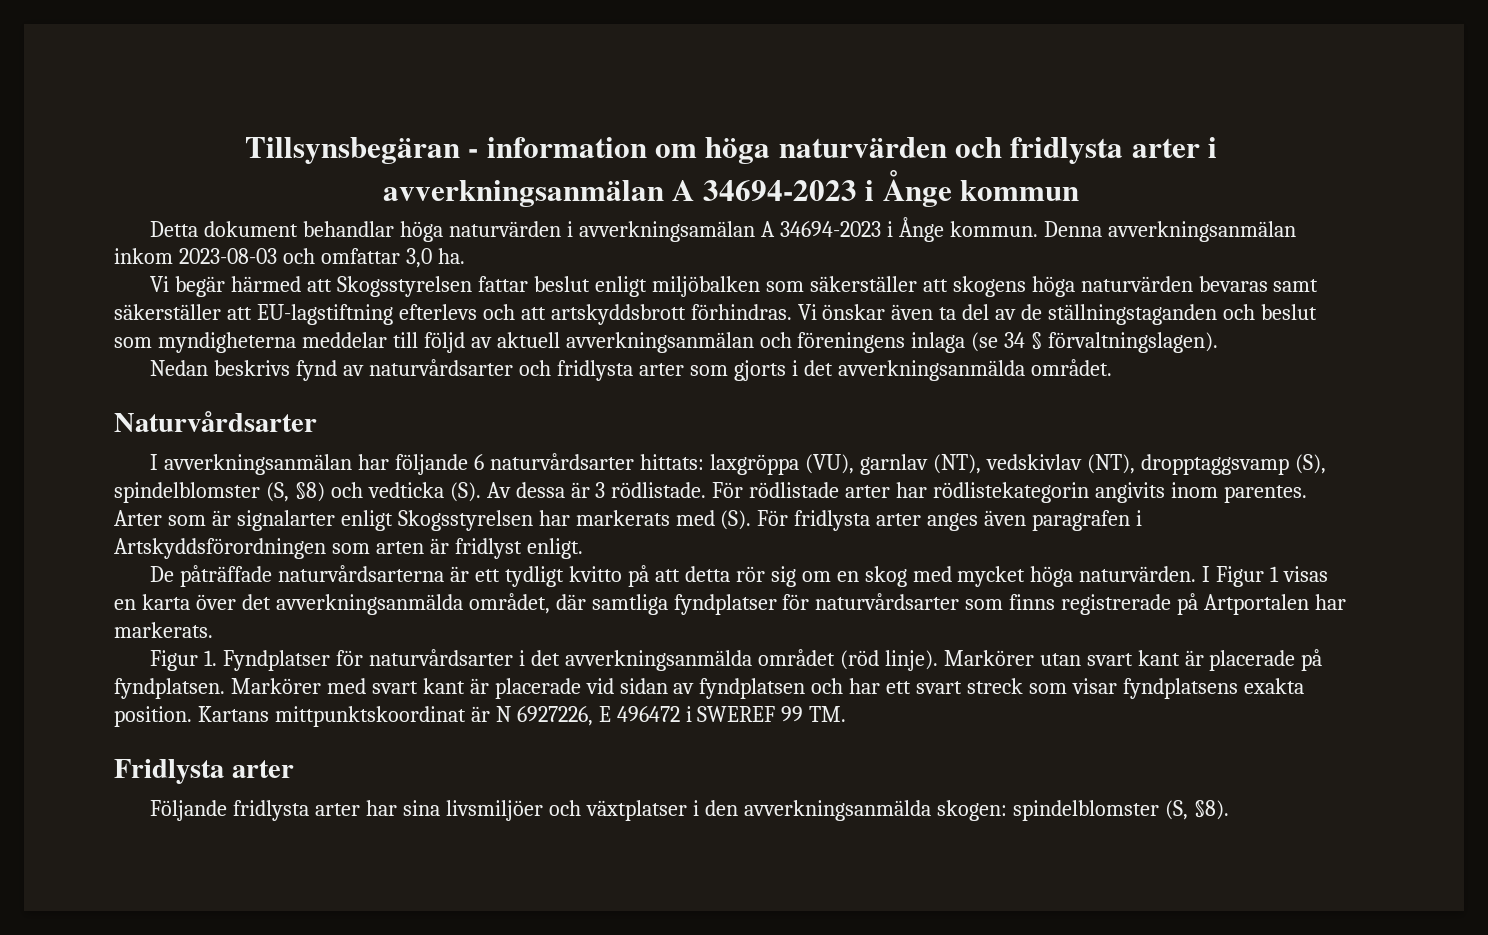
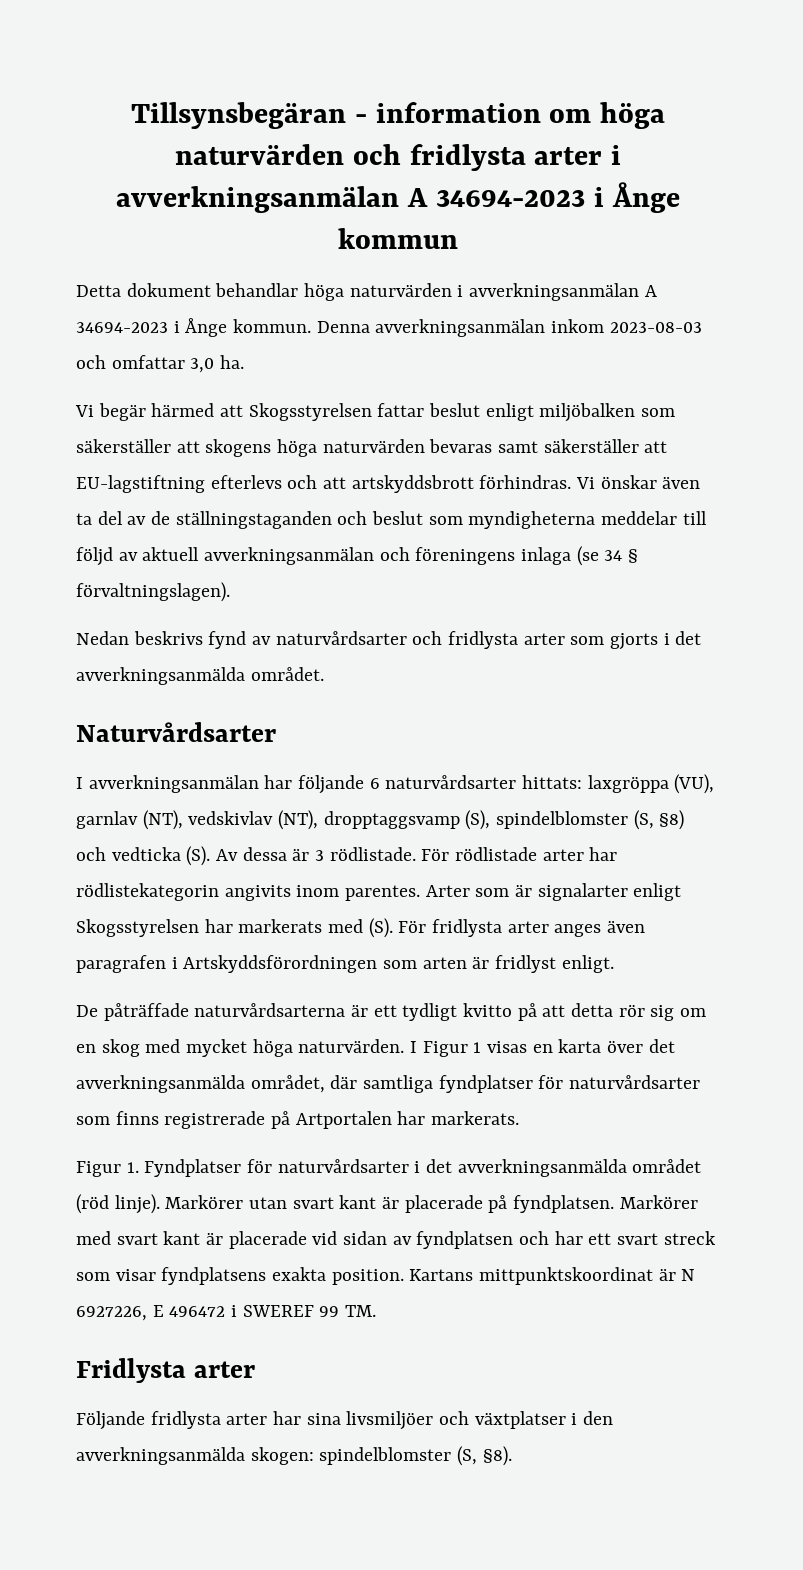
[579,221,756,242] avverkningsamälan -> [469,283,640,301] avverkningsanmälan

